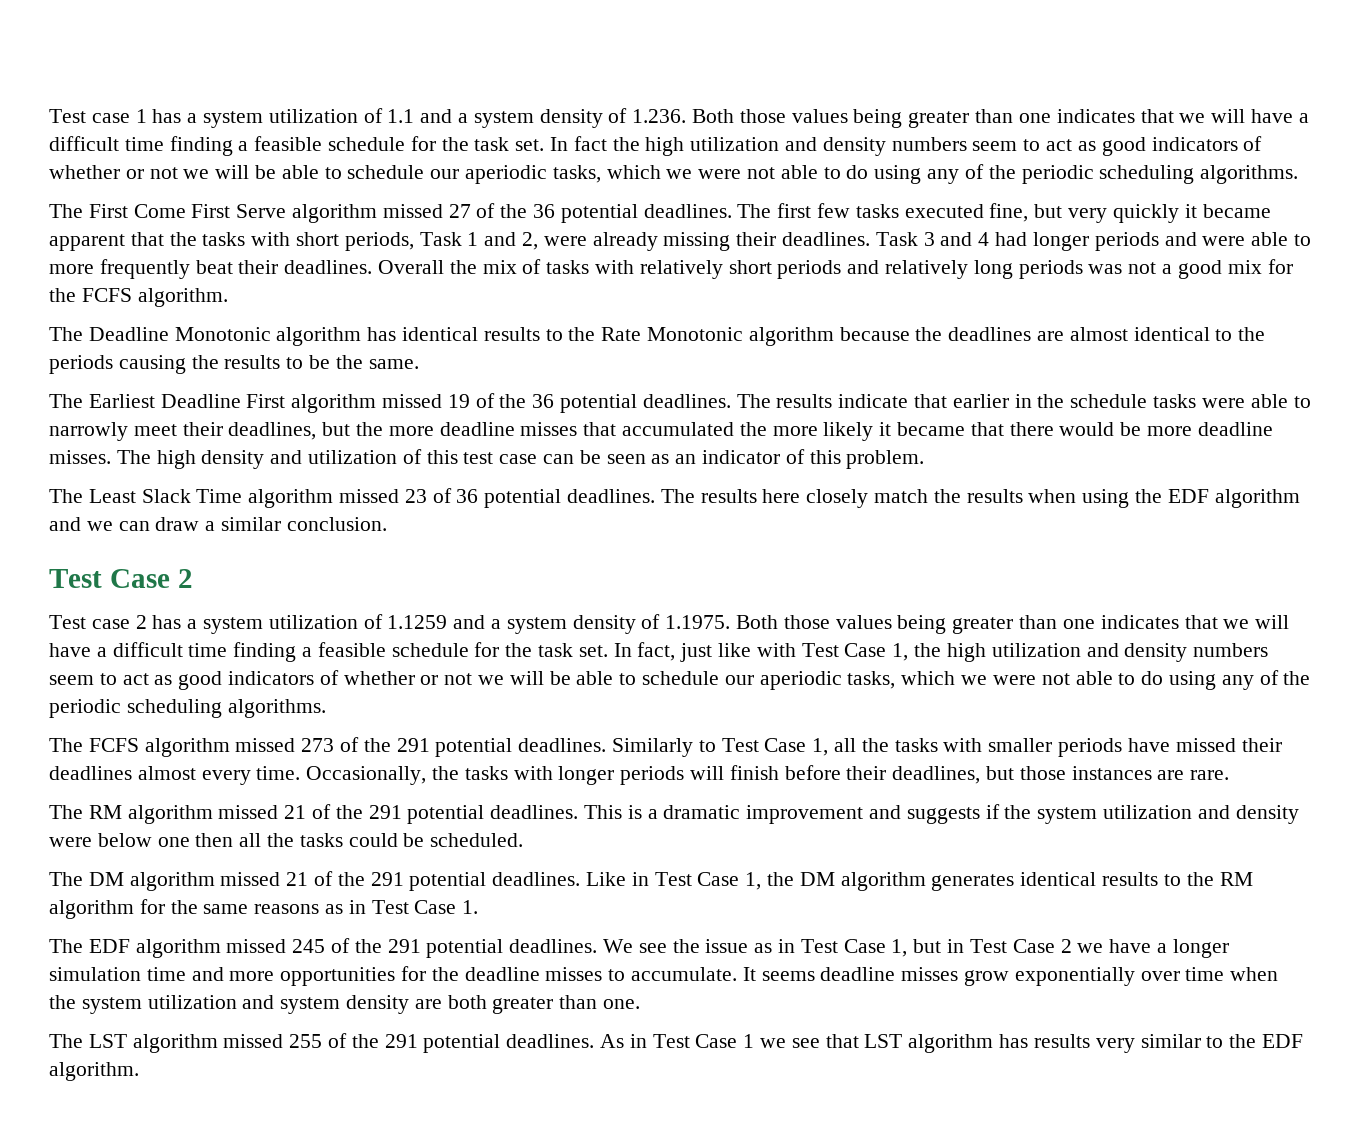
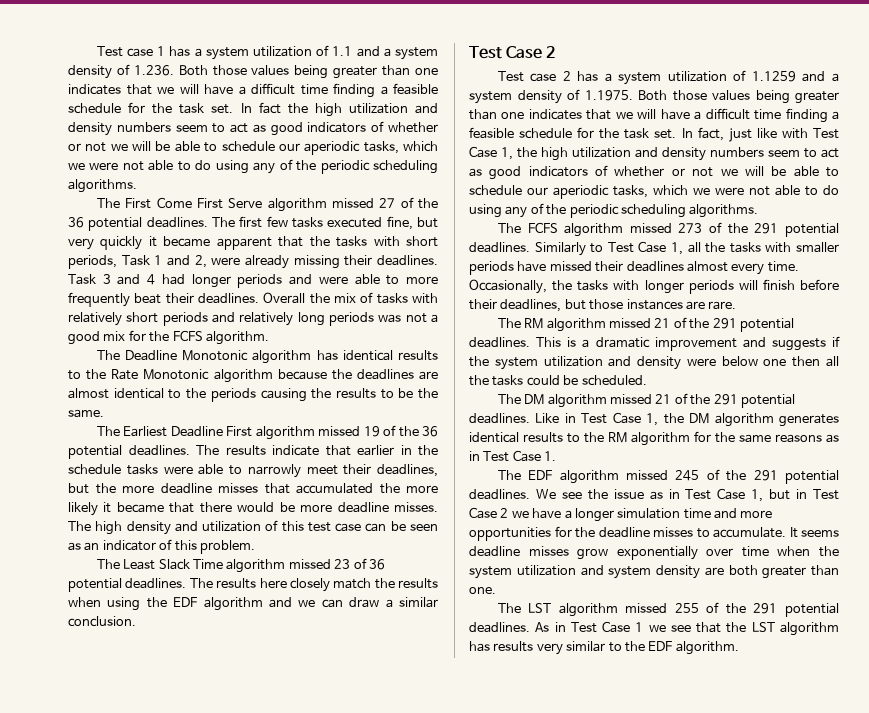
(859, 1041) none -> [726,622,747,633] the

